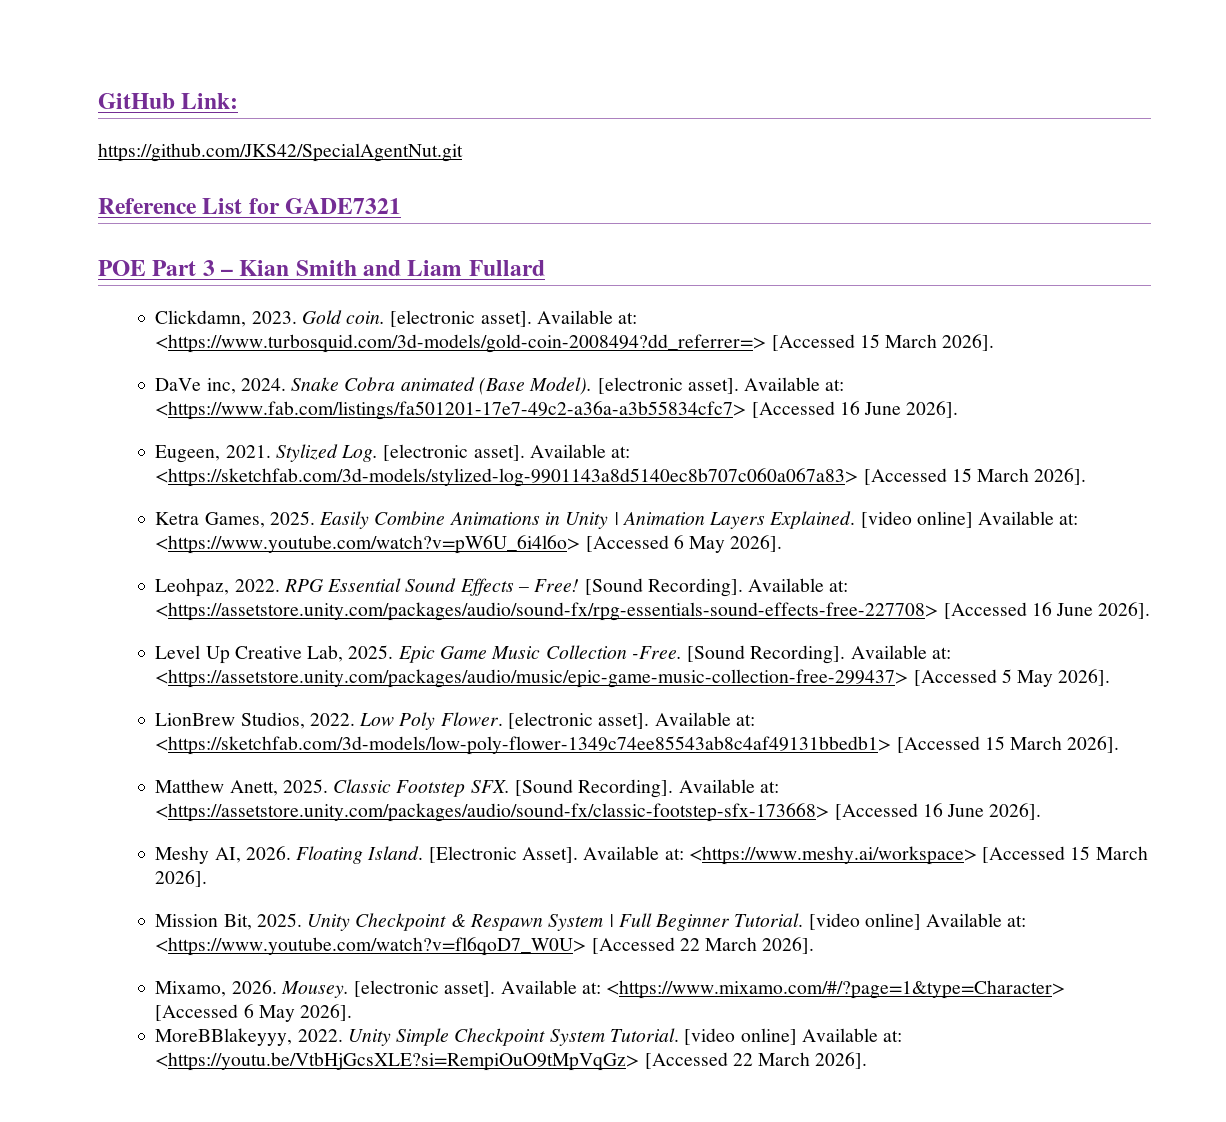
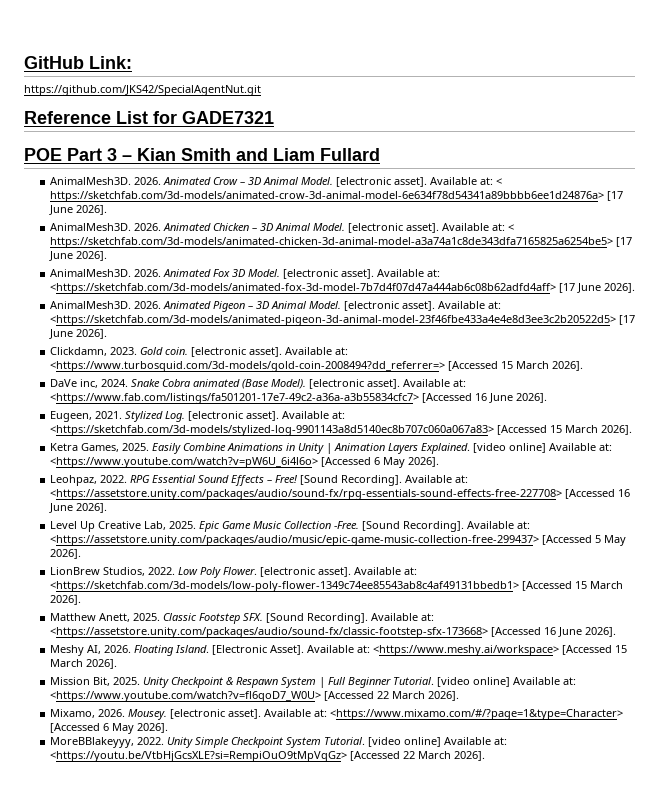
(545, 268) none -> [49,177,502,187] [49,191,623,202] [48,205,107,215] [49,223,514,233] [49,237,632,248] [48,251,107,261] [49,269,440,279] [49,283,635,294] [49,301,501,312] [49,315,635,326] [48,329,107,339] // AnimalMesh3D. 2026. Animated Crow – 3D Animal Model. [electronic asset]. Available at: < https://sketchfab.com/3d-models/animated-crow-3d-animal-model-6e634f78d54341a89bbbb6ee1d24876a> [17 June 2026]. // AnimalMesh3D. 2026. Animated Chicken – 3D Animal Model. [electronic asset]. Available at: < https://sketchfab.com/3d-models/animated-chicken-3d-animal-model-a3a74a1c8de343dfa7165825a6254be5> [17 June 2026]. // AnimalMesh3D. 2026. Animated Fox 3D Model. [electronic asset]. Available at: <https://sketchfab.com/3d-models/animated-fox-3d-model-7b7d4f07d47a444ab6c08b62adfd4aff> [17 June 2026]. // AnimalMesh3D. 2026. Animated Pigeon – 3D Animal Model. [electronic asset]. Available at: <https://sketchfab.com/3d-models/animated-pigeon-3d-animal-model-23f46fbe433a4e4e8d3ee3c2b20522d5> [17 June 2026].

